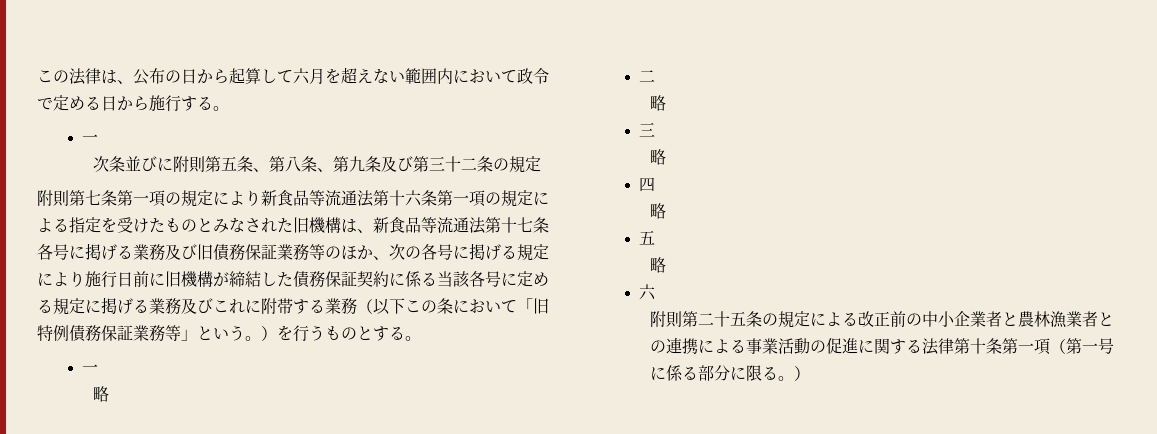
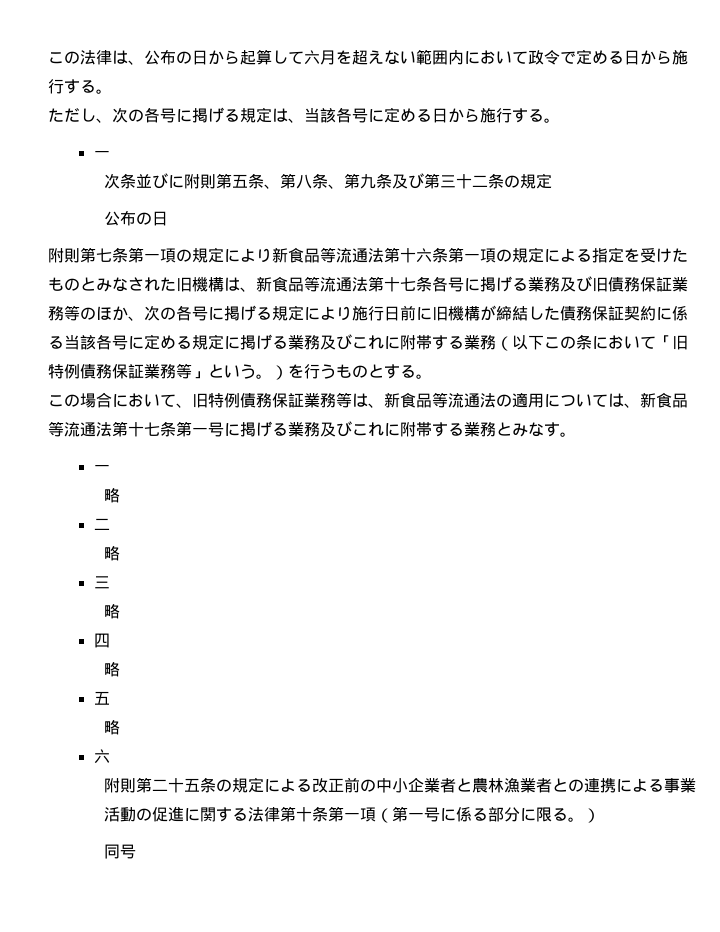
(229, 108) none -> [48,107,560,123] // ただし、次の各号に掲げる規定は、当該各号に定める日から施行する。
(541, 164) none -> [104,210,169,226] // 公布の日
(421, 338) none -> [48,392,688,408] [48,421,576,437] // この場合において、旧特例債務保証業務等は、新食品等流通法の適用については、新食品等流通法第十七条第一号に掲げる業務及びこれに附帯する業務とみなす。
(810, 373) none -> [104,844,137,859] // 同号

